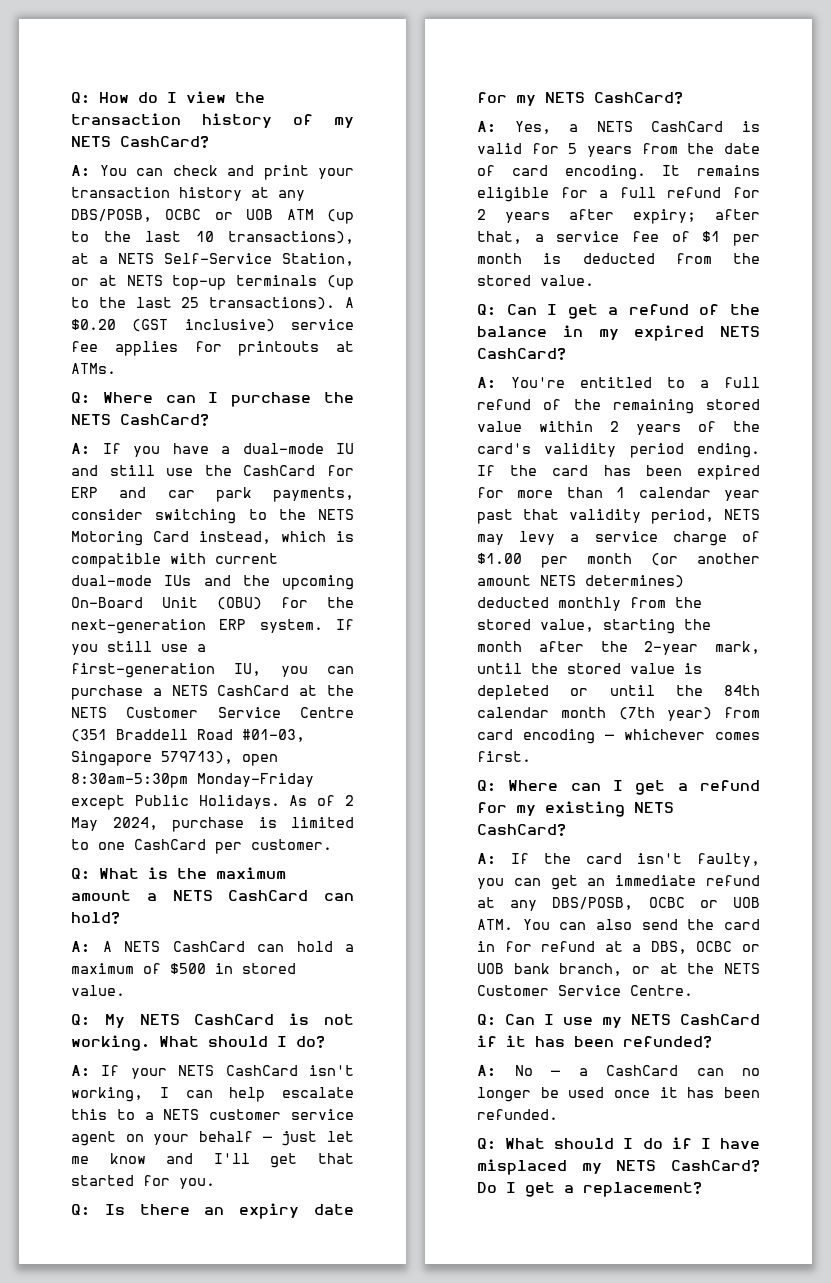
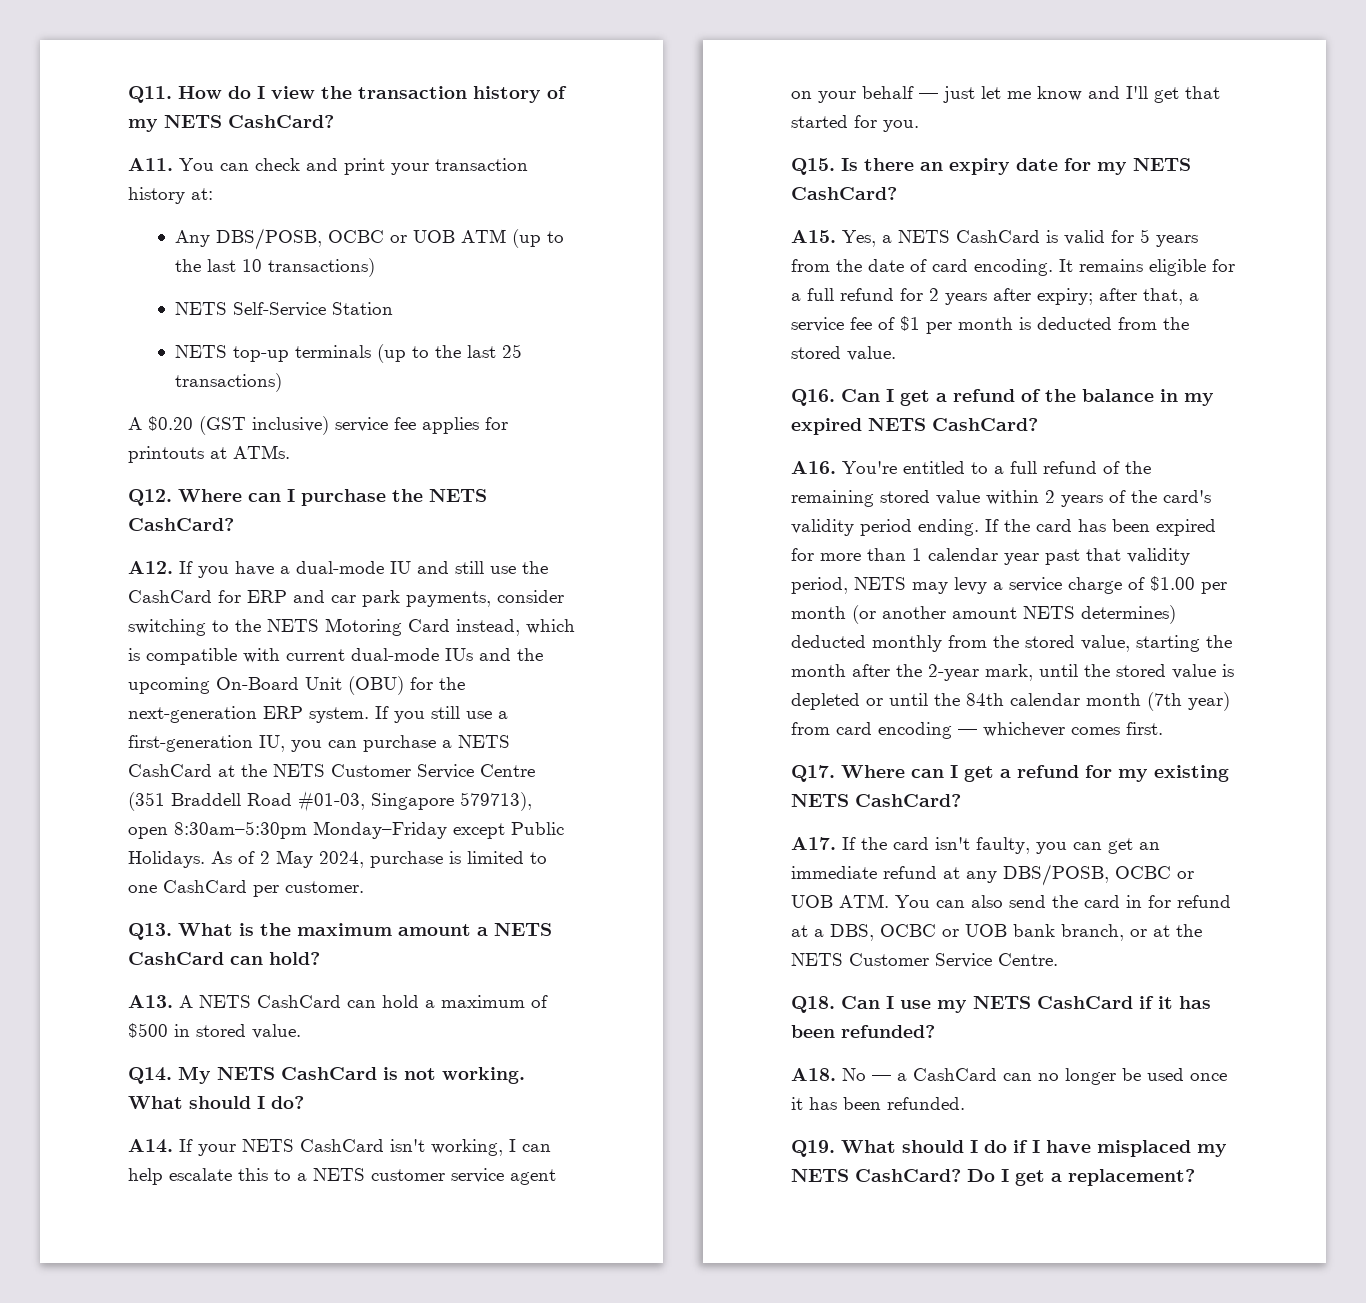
[71,92,90,104] Q: -> [128,86,172,103] Q11.
[71,165,90,177] A: -> [128,158,173,171] A11.
[251,187,305,201] at any -> [191,188,213,200] [174,230,210,247] at: // Any
[228,231,354,244] [71,253,354,266] [71,275,117,286] transactions), at a NETS Self-Service Station, or at -> [267,258,375,277] [174,302,393,317] transactions) // NETS Self-Service Station //
[209,297,336,310] transactions). -> [174,373,282,392] transactions) //
[71,392,90,404] Q: -> [128,489,172,506] Q12.
[71,443,90,455] A: -> [128,561,173,574] A12.
[71,868,90,880] Q: -> [128,923,172,940] Q13.
[71,941,90,953] A: -> [128,995,173,1008] A13.
[71,1014,90,1026] Q: -> [128,1067,172,1084] Q14.
[71,1065,90,1077] A: -> [128,1139,173,1153] A14.
[71,1204,90,1216] Q: -> [791,158,835,175] Q15.
[477,121,496,133] A: -> [791,230,836,243] A15.
[477,304,496,316] Q: -> [791,389,835,406] Q16.
[477,377,496,389] A: -> [791,461,836,474] A16.
[477,780,496,792] Q: -> [791,765,835,782] Q17.
[477,853,496,865] A: -> [791,837,836,850] A17.
[477,1014,496,1026] Q: -> [791,996,835,1013] Q18.
[477,1065,496,1077] A: -> [791,1068,836,1081] A18.
[477,1138,496,1150] Q: -> [791,1140,835,1157] Q19.

